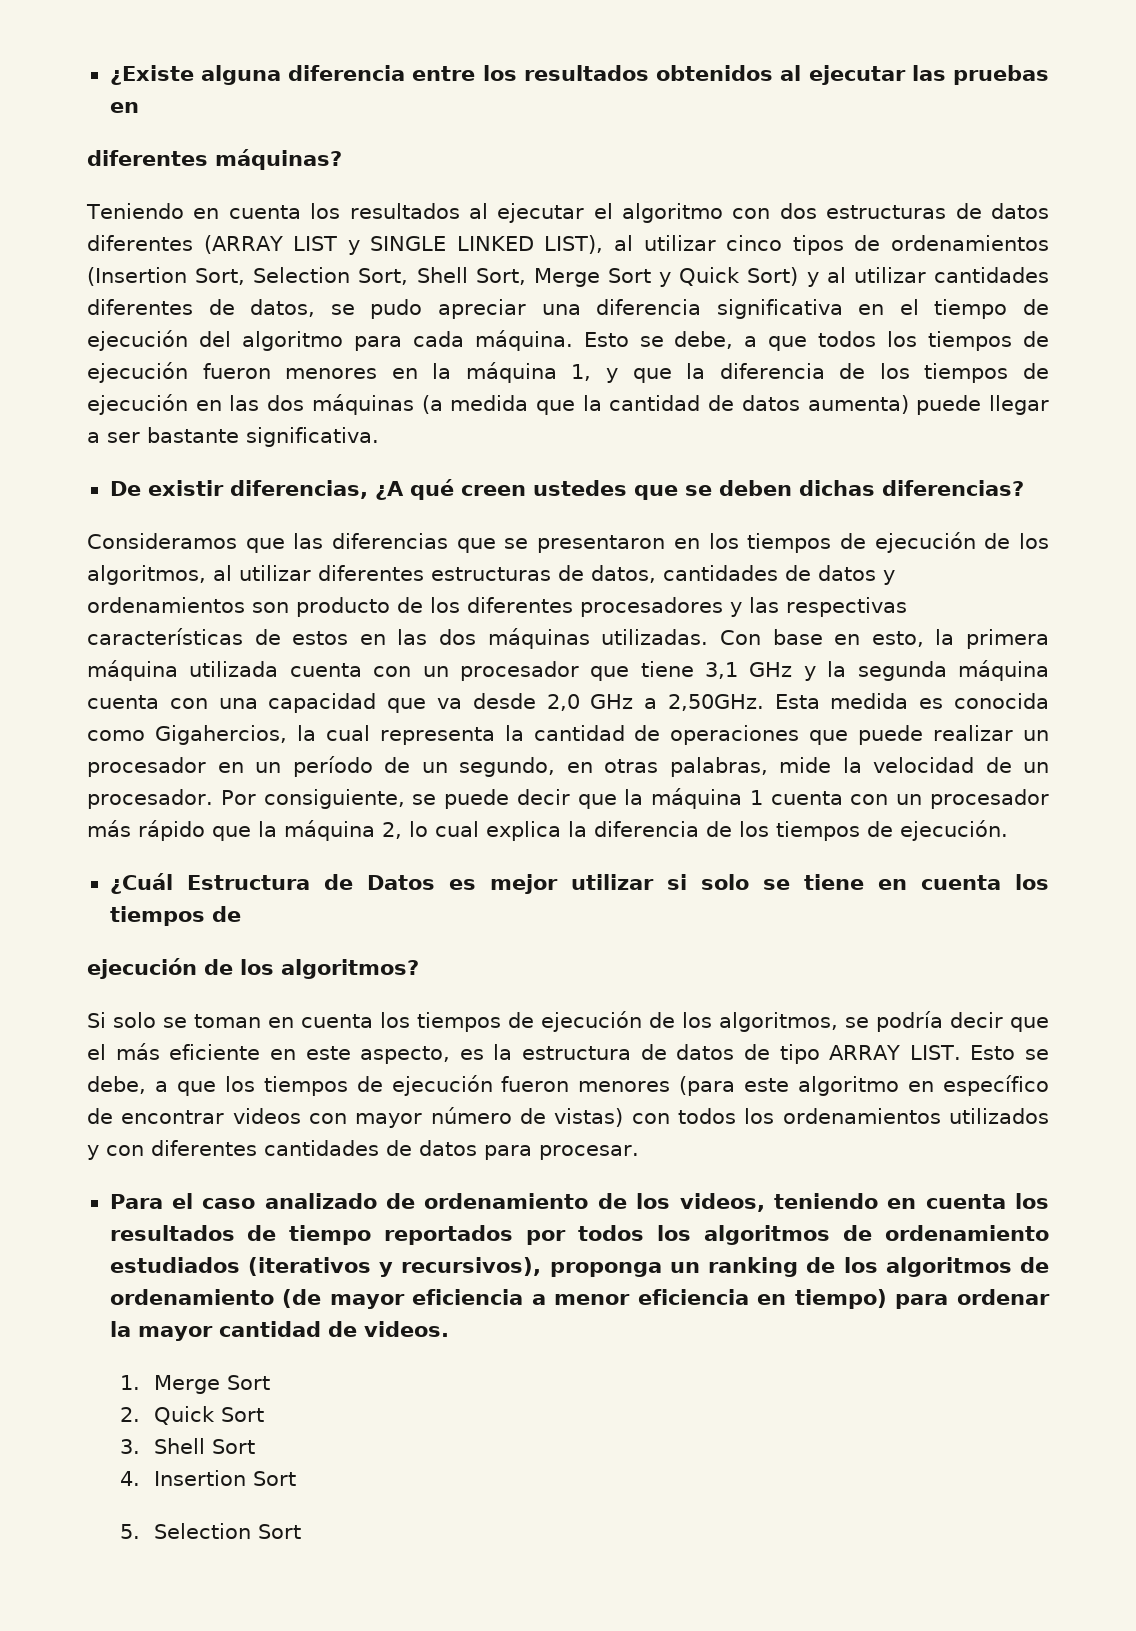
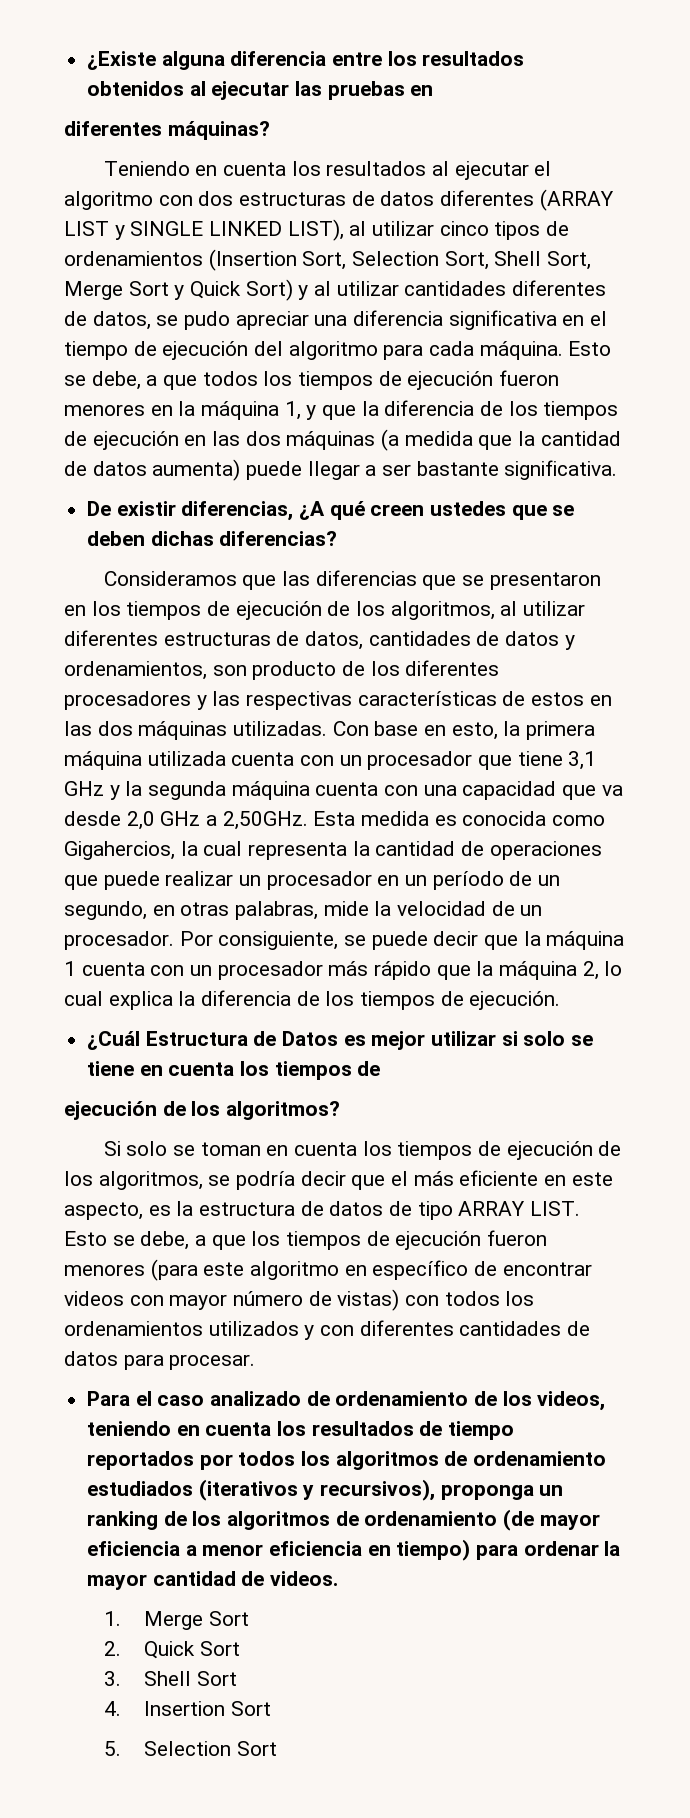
[87,597,245,613] ordenamientos -> [64,661,207,680] ordenamientos,

